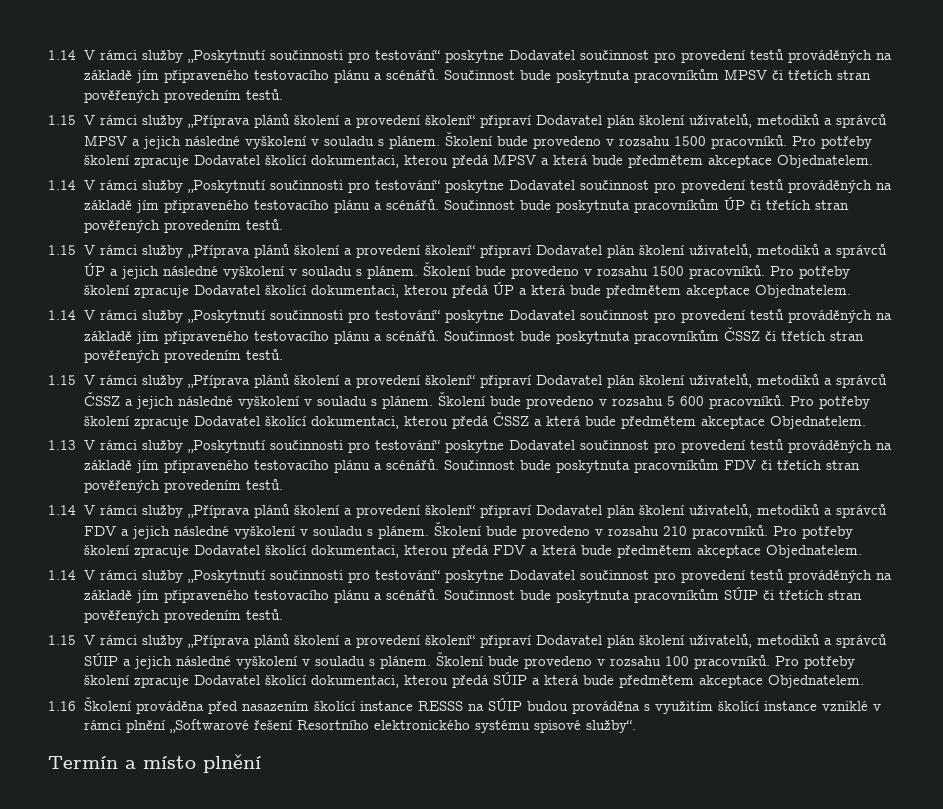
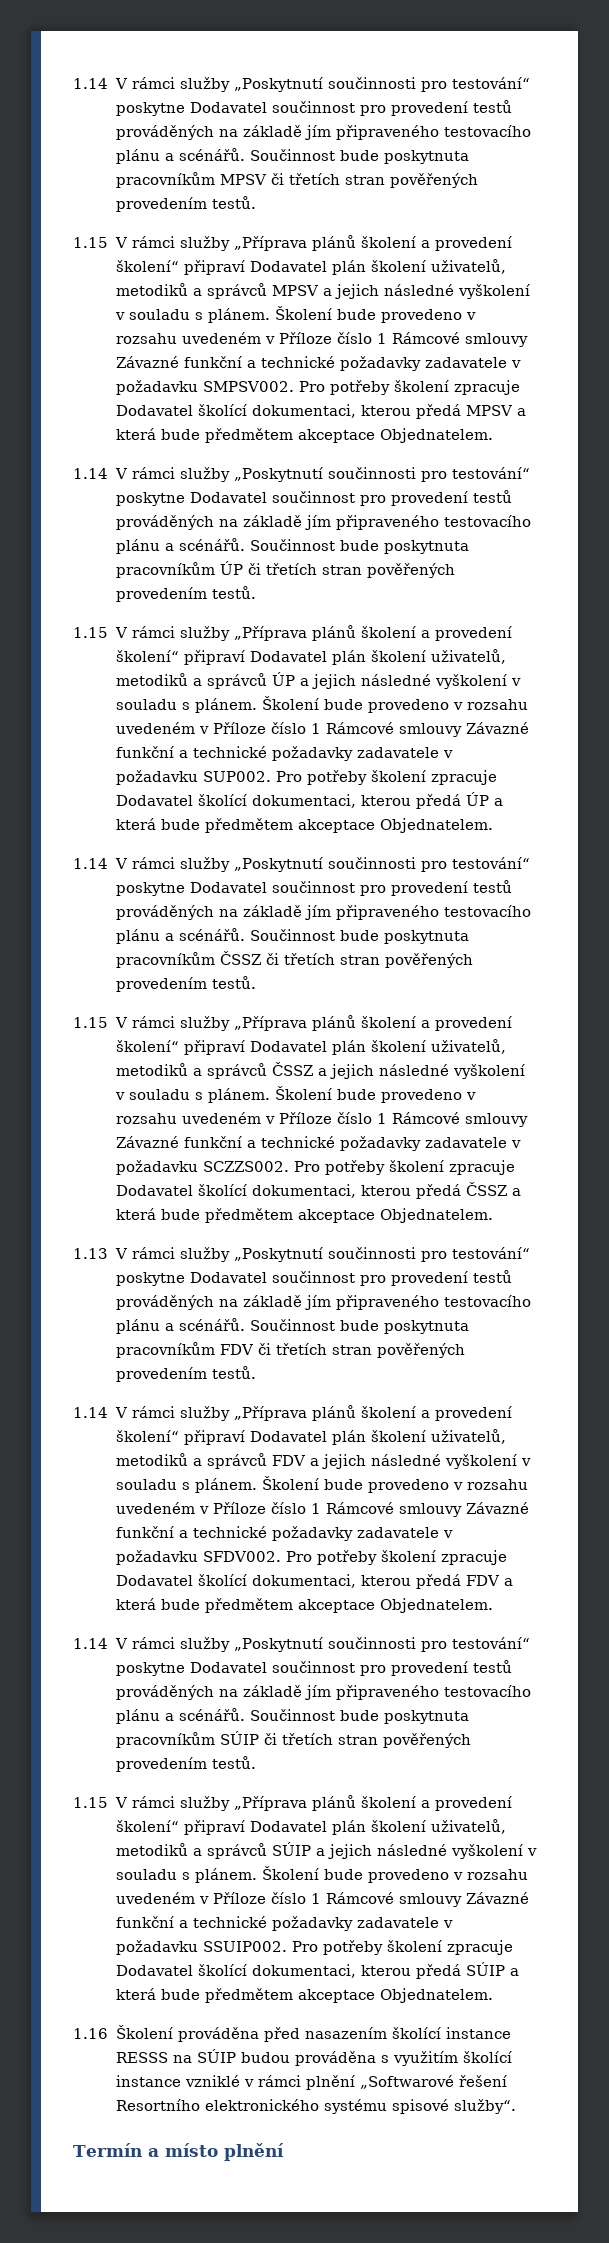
[673,135,787,149] 1500 pracovníků. -> [181,332,528,347] [115,356,521,371] [115,380,294,395] uvedeném v Příloze číslo 1 Rámcové smlouvy Závazné funkční a technické požadavky zadavatele v požadavku SMPSV002.
[651,265,765,279] 1500 pracovníků. -> [115,722,529,737] [115,746,453,761] [115,770,271,785] uvedeném v Příloze číslo 1 Rámcové smlouvy Závazné funkční a technické požadavky zadavatele v požadavku SUP002.
[666,395,785,409] 5 600 pracovníků. -> [181,1112,528,1127] [115,1136,521,1151] [115,1160,289,1175] uvedeném v Příloze číslo 1 Rámcové smlouvy Závazné funkční a technické požadavky zadavatele v požadavku SCZZS002.
[662,525,768,539] 210 pracovníků. -> [115,1502,529,1517] [115,1526,453,1541] [115,1550,281,1565] uvedeném v Příloze číslo 1 Rámcové smlouvy Závazné funkční a technické požadavky zadavatele v požadavku SFDV002.
[664,655,770,669] 100 pracovníků. -> [115,1892,529,1907] [115,1916,453,1931] [115,1940,287,1955] uvedeném v Příloze číslo 1 Rámcové smlouvy Závazné funkční a technické požadavky zadavatele v požadavku SSUIP002.

